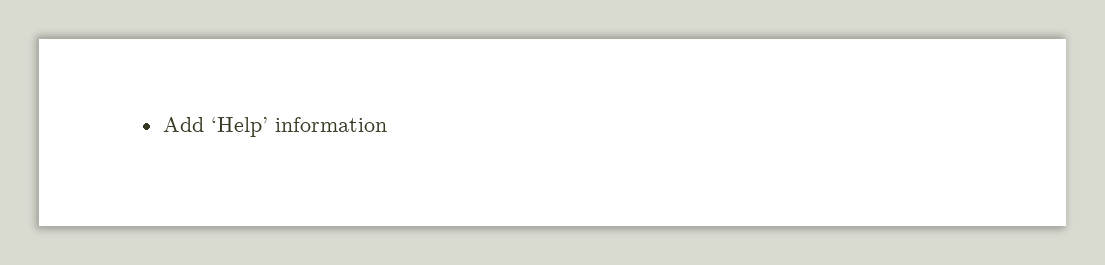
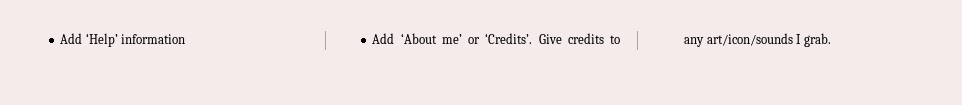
(387, 124) none -> [372,33,831,47] // Add ‘About me’ or ‘Credits’. Give credits to any art/icon/sounds I grab.

